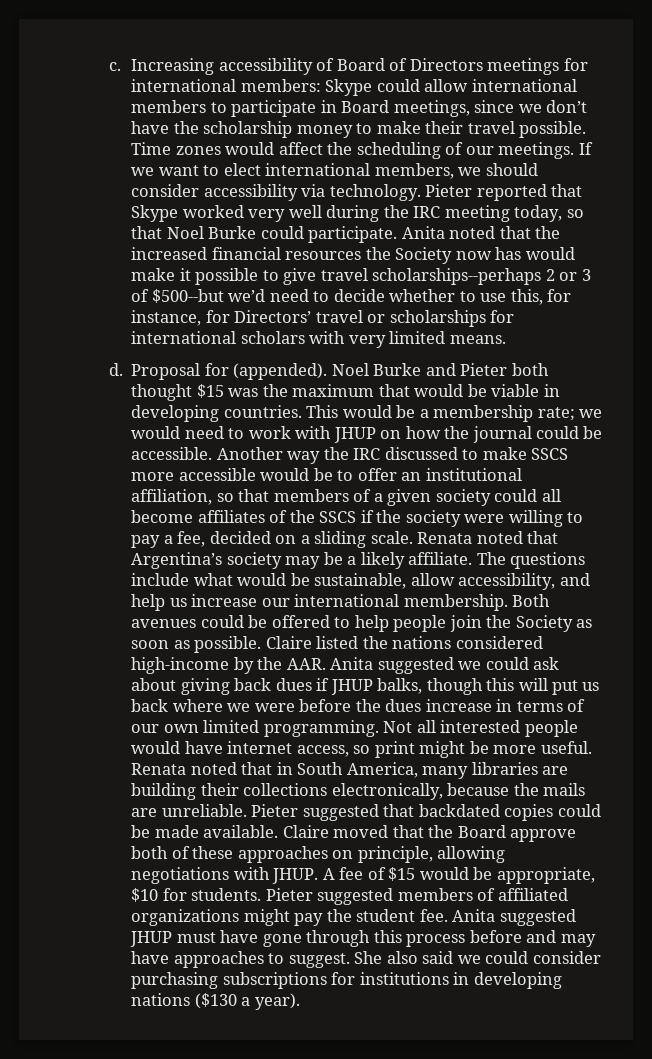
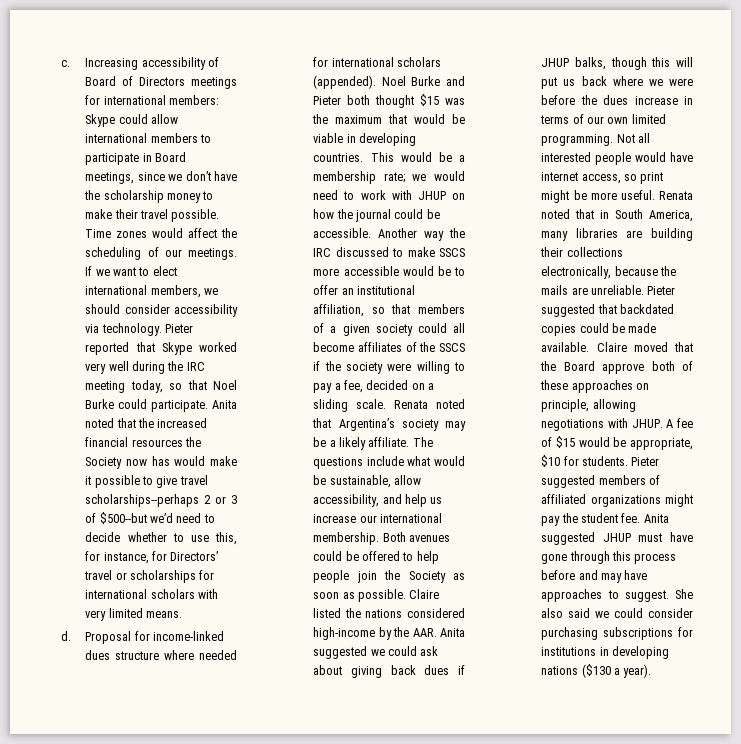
(229, 369) none -> [153,631,225,641] [85,650,237,660] [313,57,442,67] income-linked dues structure where needed for international scholars

